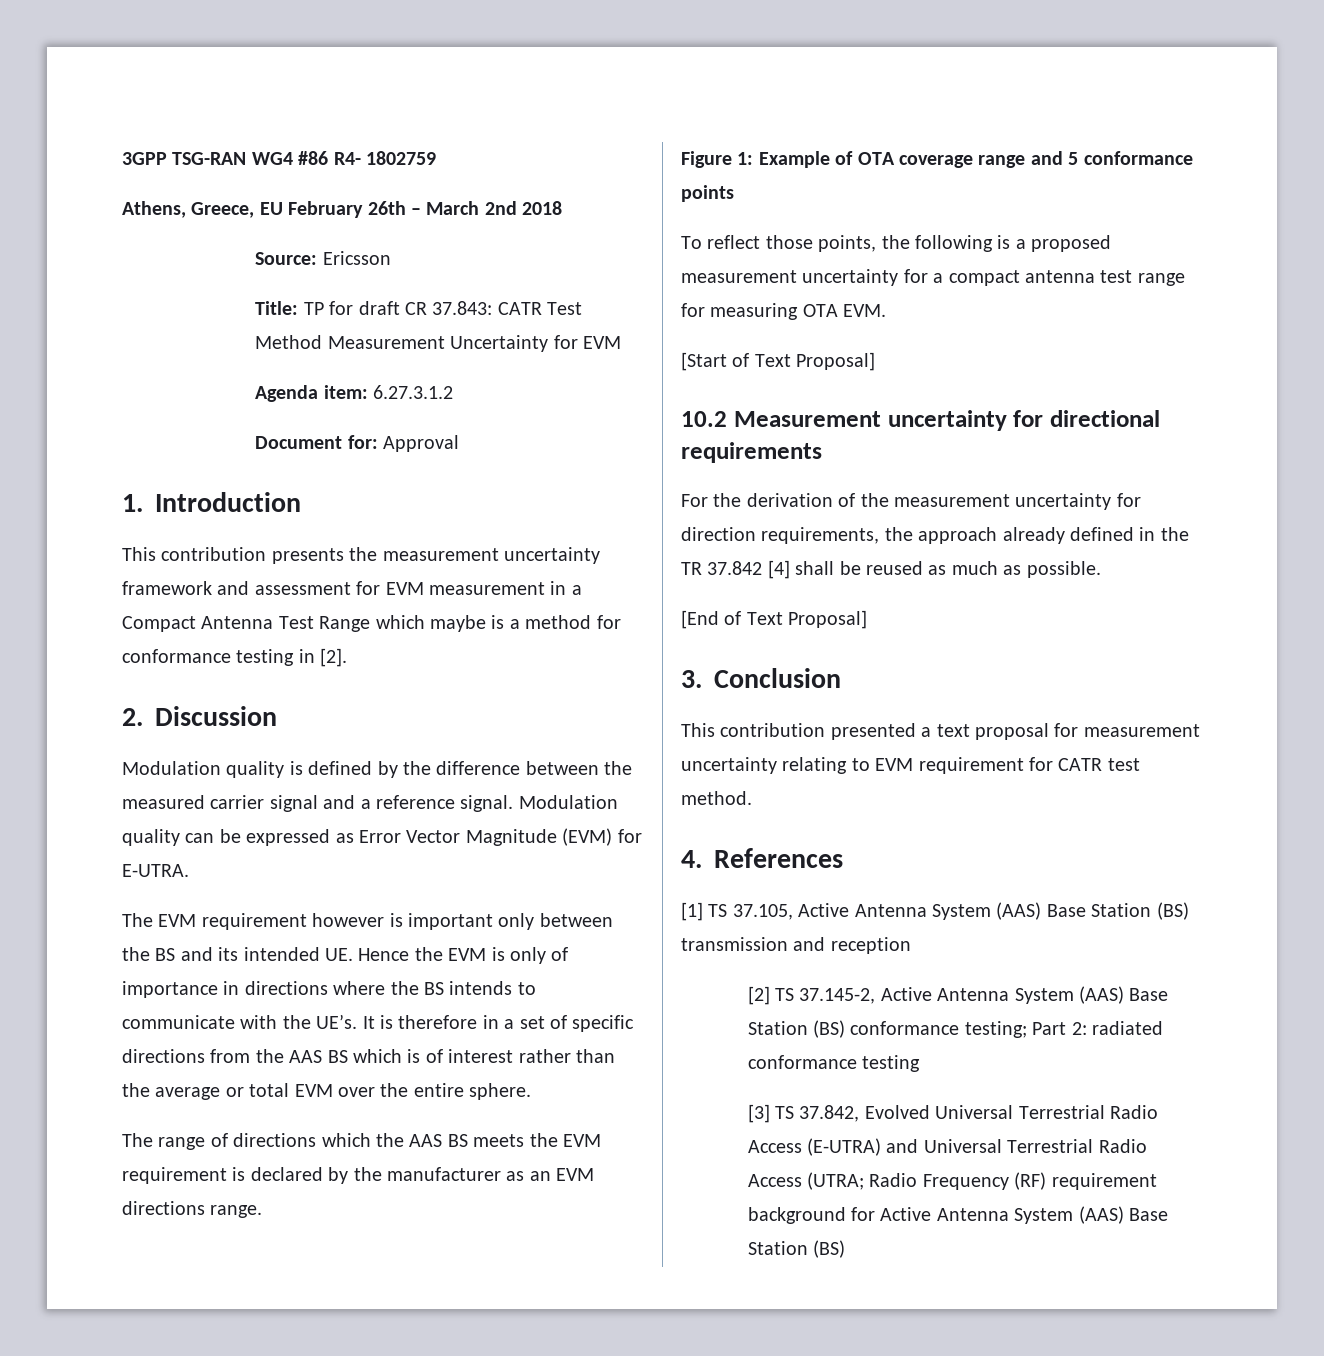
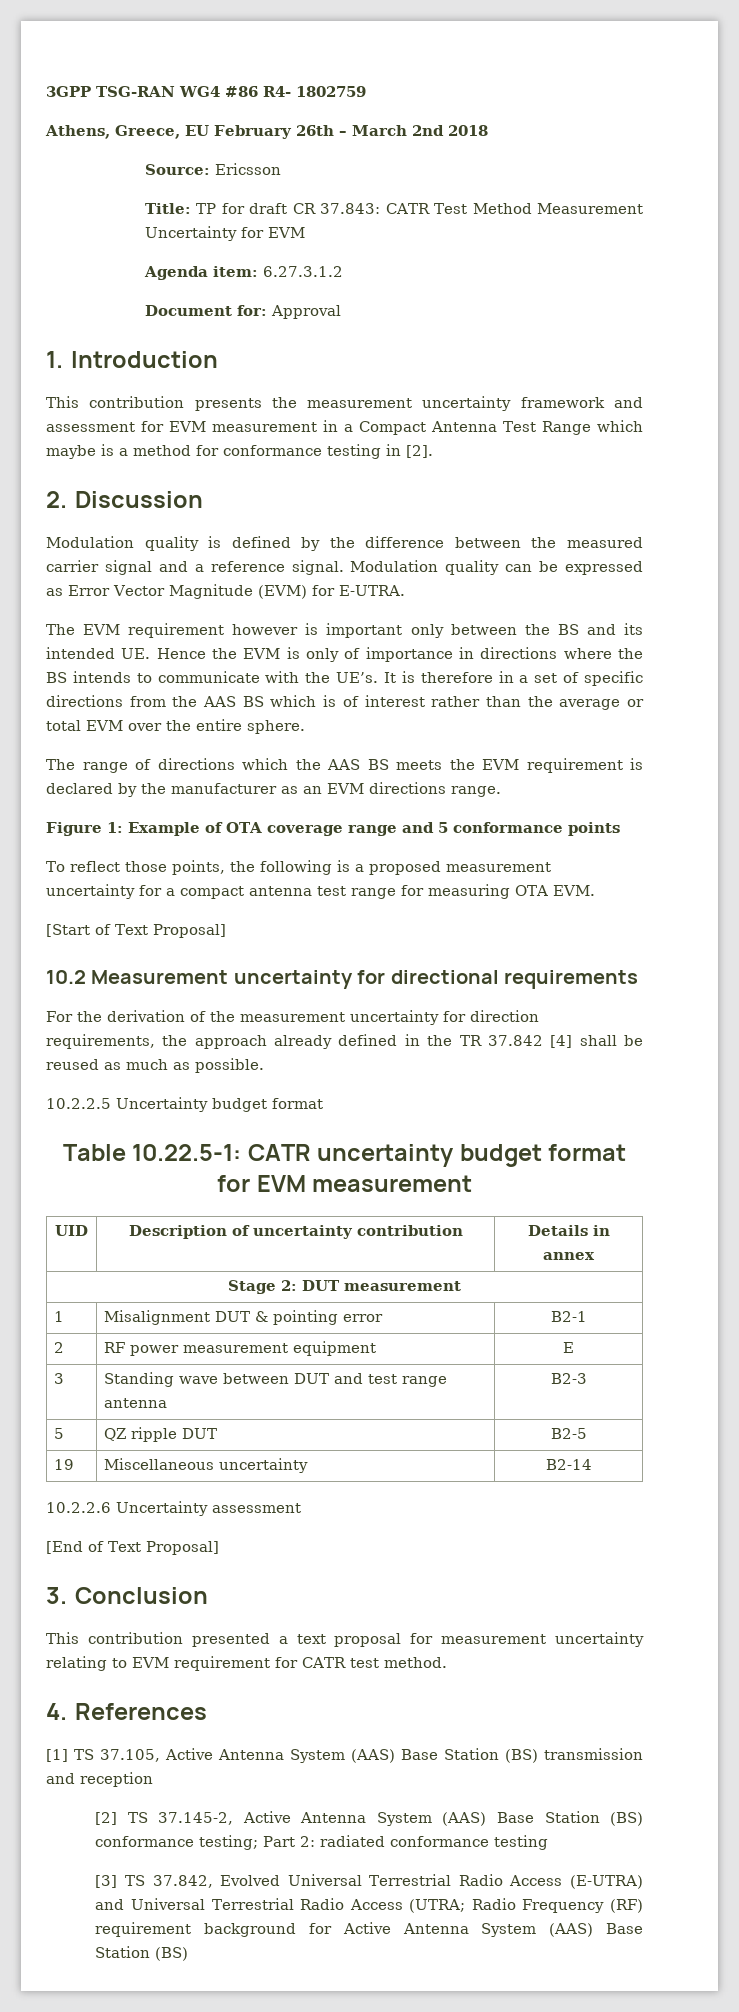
(1101, 569) none -> [46,1097,323,1112] [63,1144,626,1167] [217,1175,472,1192] [55,1225,88,1236] [128,1225,463,1239] [527,1225,610,1236] [543,1252,595,1260] [228,1280,461,1294] [54,1311,65,1322] [104,1310,384,1325] [550,1311,587,1322] [54,1342,65,1353] [104,1341,377,1356] [563,1342,574,1353] [54,1373,65,1384] [104,1372,448,1387] [104,1398,168,1408] [550,1373,587,1384] [54,1428,65,1439] [104,1427,218,1442] [550,1428,587,1439] [54,1459,75,1470] [104,1458,309,1473] [545,1459,592,1470] [46,1501,301,1516] // 10.2.2.5 Uncertainty budget format // Table 10.22.5-1: CATR uncertainty budget format for EVM measurement // UID | Description of uncertainty contribution | Details in annex // Stage 2: DUT measurement // 1 | Misalignment DUT & pointing error | B2-1 // 2 | RF power measurement equipment | E // 3 | Standing wave between DUT and test range antenna | B2-3 // 5 | QZ ripple DUT | B2-5 // 19 | Miscellaneous uncertainty | B2-14 // 10.2.2.6 Uncertainty assessment

